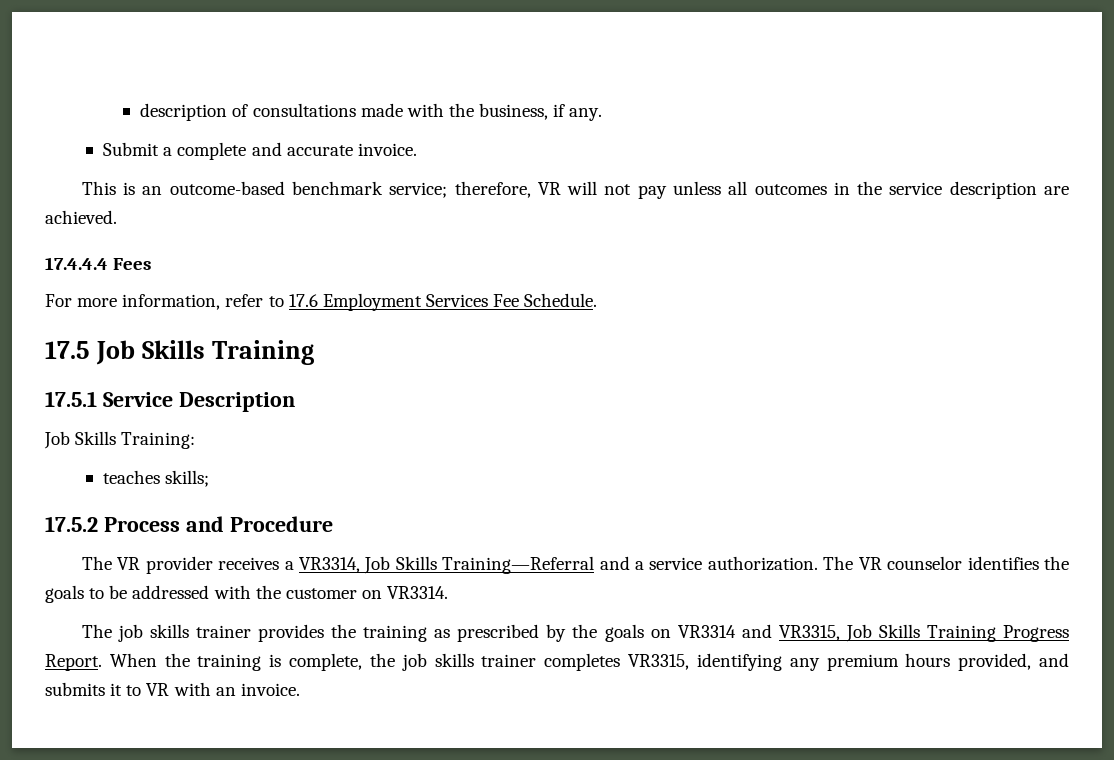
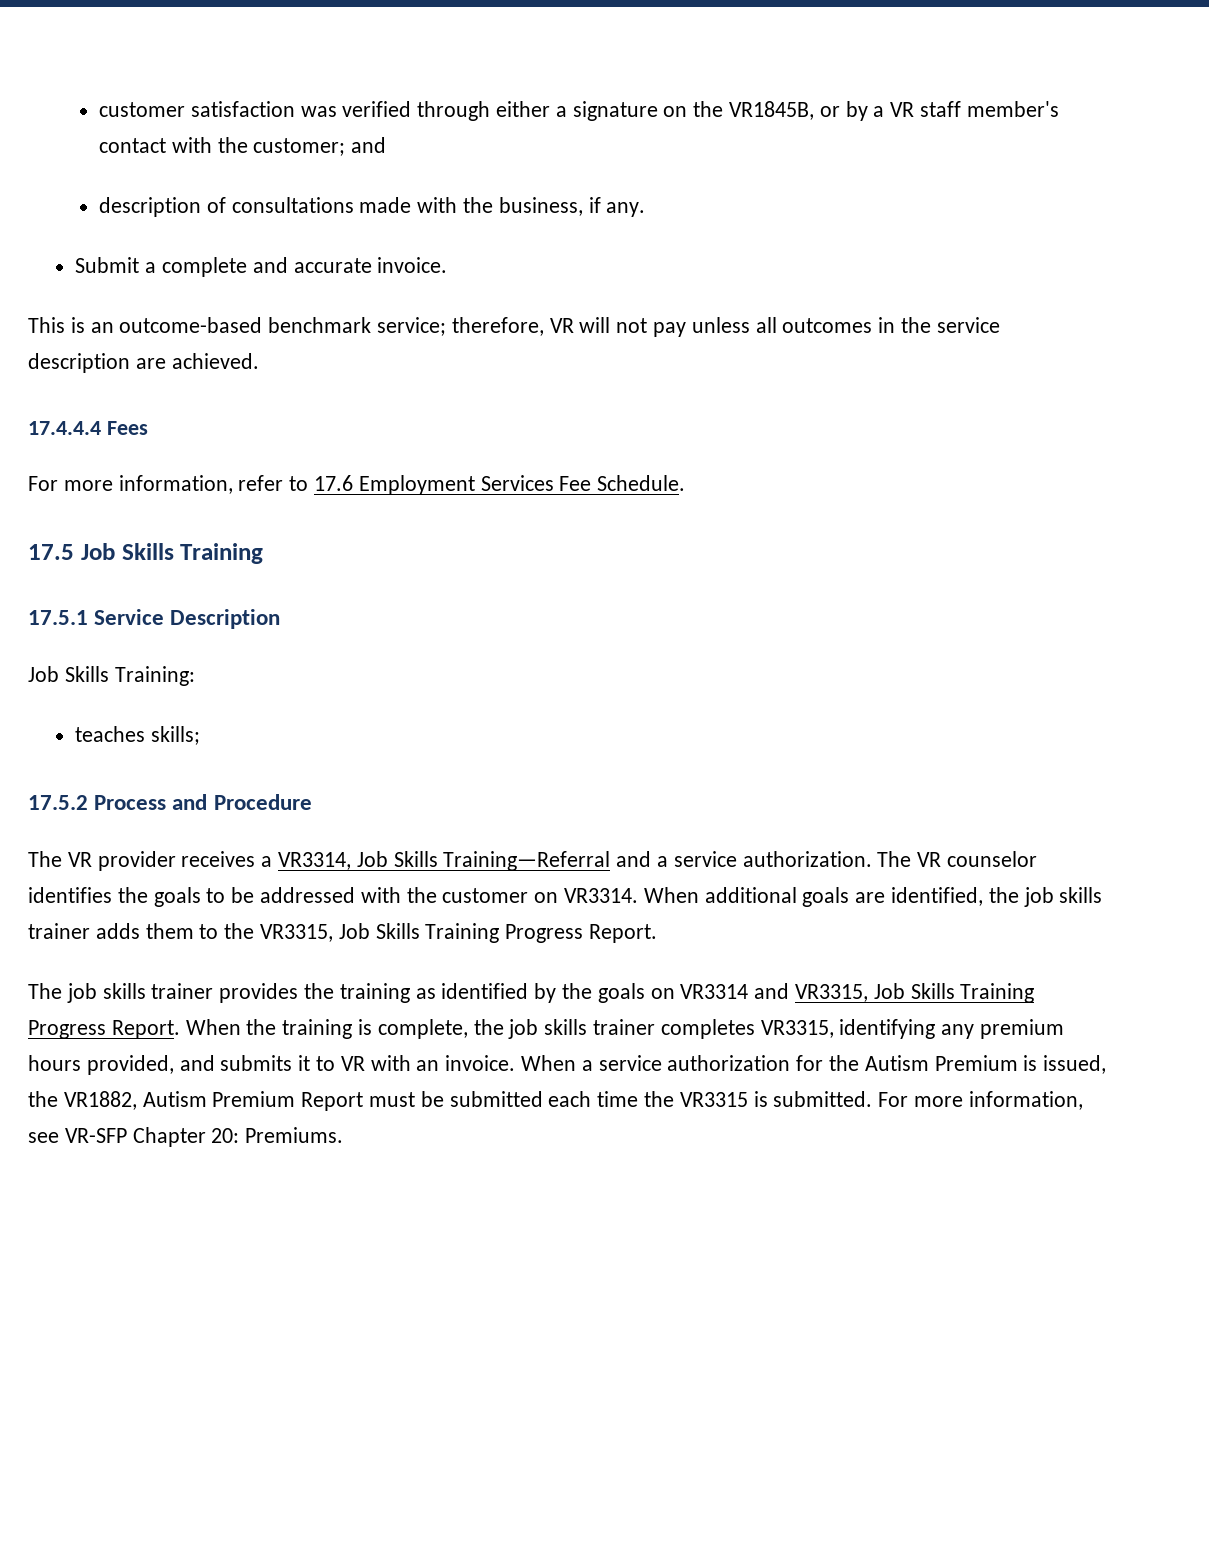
(140, 112) none -> [98,101,1059,121] [98,137,387,156] customer satisfaction was verified through either a signature on the VR1845B, or by a VR staff member's contact with the customer; and //
(449, 592) none -> [643,887,1103,907] [28,923,658,943] When additional goals are identified, the job skills trainer adds them to the VR3315, Job Skills Training Progress Report.
[457,624,540,642] prescribed -> [441,983,529,999] identified
(300, 689) none -> [521,1055,1107,1074] [28,1091,1083,1111] [28,1127,344,1147] When a service authorization for the Autism Premium is issued, the VR1882, Autism Premium Report must be submitted each time the VR3315 is submitted. For more information, see VR-SFP Chapter 20: Premiums.

